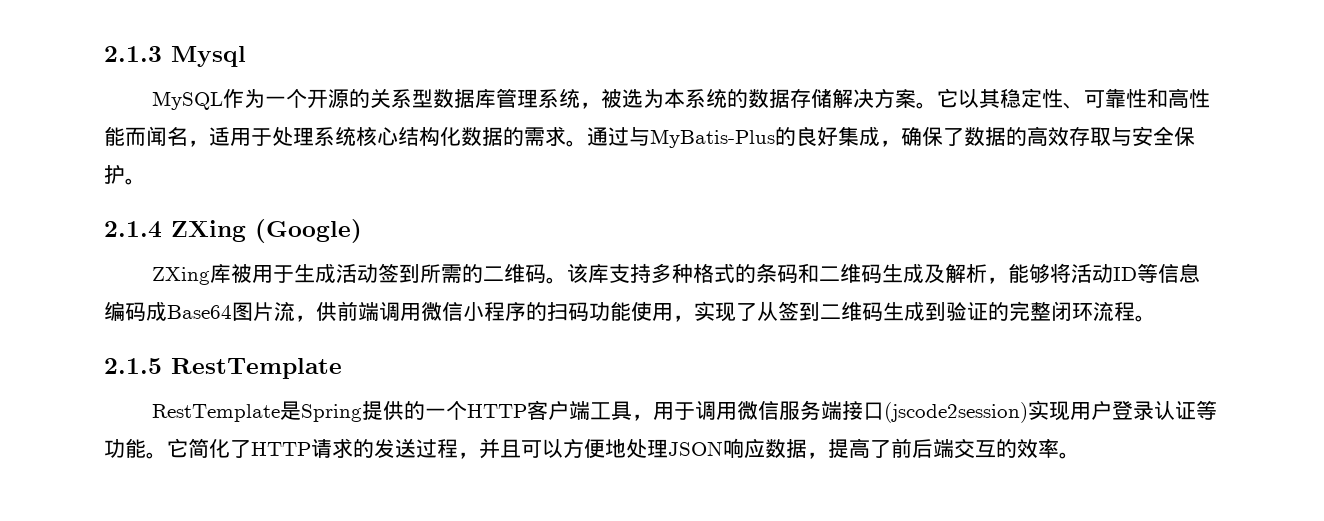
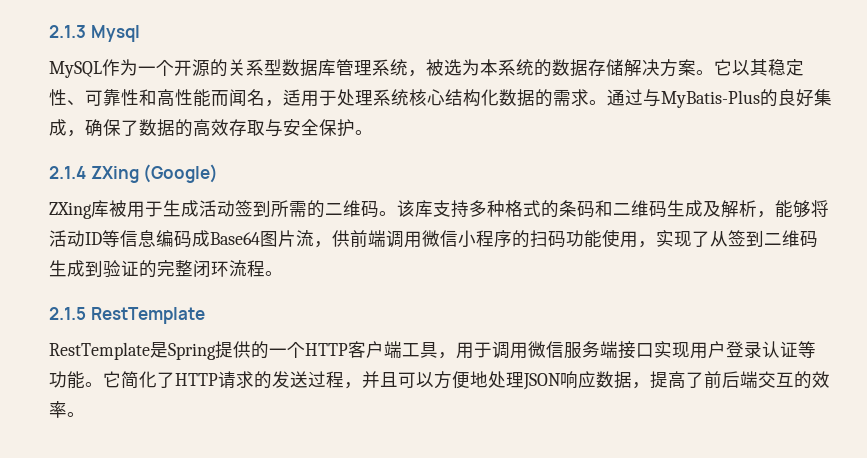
[883,402,1028,423] (jscode2session) -> (654, 350) none

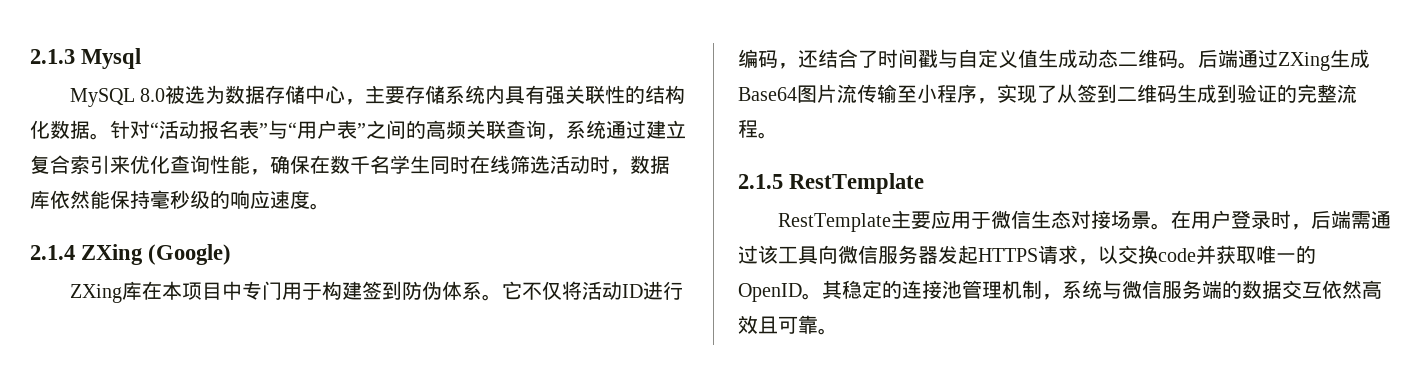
[102,59,804,77] [49,89,832,108] [49,119,355,137] 作为一个开源的关系型数据库管理系统，被选为本系统的数据存储解决方案。它以其稳定性、可靠性和高性能而闻名，适用于处理系统核心结构化数据的需求。通过与MyBatis-Plus的良好集成，确保了数据的高效存取与安全保护 -> [140,85,686,105] [30,120,686,140] [30,155,670,175] [30,190,310,209] 8.0被选为数据存储中心，主要存储系统内具有强关联性的结构化数据。针对“活动报名表”与“用户表”之间的高频关联查询，系统通过建立复合索引来优化查询性能，确保在数千名学生同时在线筛选活动时，数据库依然能保持毫秒级的响应速度
[109,200,829,218] [49,229,638,248] 被用于生成活动签到所需的二维码。该库支持多种格式的条码和二维码生成及解析，能够将活动ID等信息编码成Base64图片流，供前端调用微信小程序的扫码功能使用 -> [141,281,683,301] [738,49,1370,71] [738,84,977,103] 在本项目中专门用于构建签到防伪体系。它不仅将活动ID进行编码，还结合了时间戳与自定义值生成动态二维码。后端通过ZXing生成Base64图片流传输至小程序
[193,260,229,278] 闭环 -> (1337, 93) none
[150,341,816,360] [49,371,830,390] [49,401,67,418] 是Spring提供的一个HTTP客户端工具，用于调用微信服务端接口实现用户登录认证等功能。它简化了HTTP请求的发送过程，并且可以方便地处理JSON响应数据，提高了前后端交互的效率 -> [890,210,1391,230] [738,245,1316,265] [738,280,1382,302] [738,315,818,334] 主要应用于微信生态对接场景。在用户登录时，后端需通过该工具向微信服务器发起HTTPS请求，以交换code并获取唯一的OpenID。其稳定的连接池管理机制，系统与微信服务端的数据交互依然高效且可靠

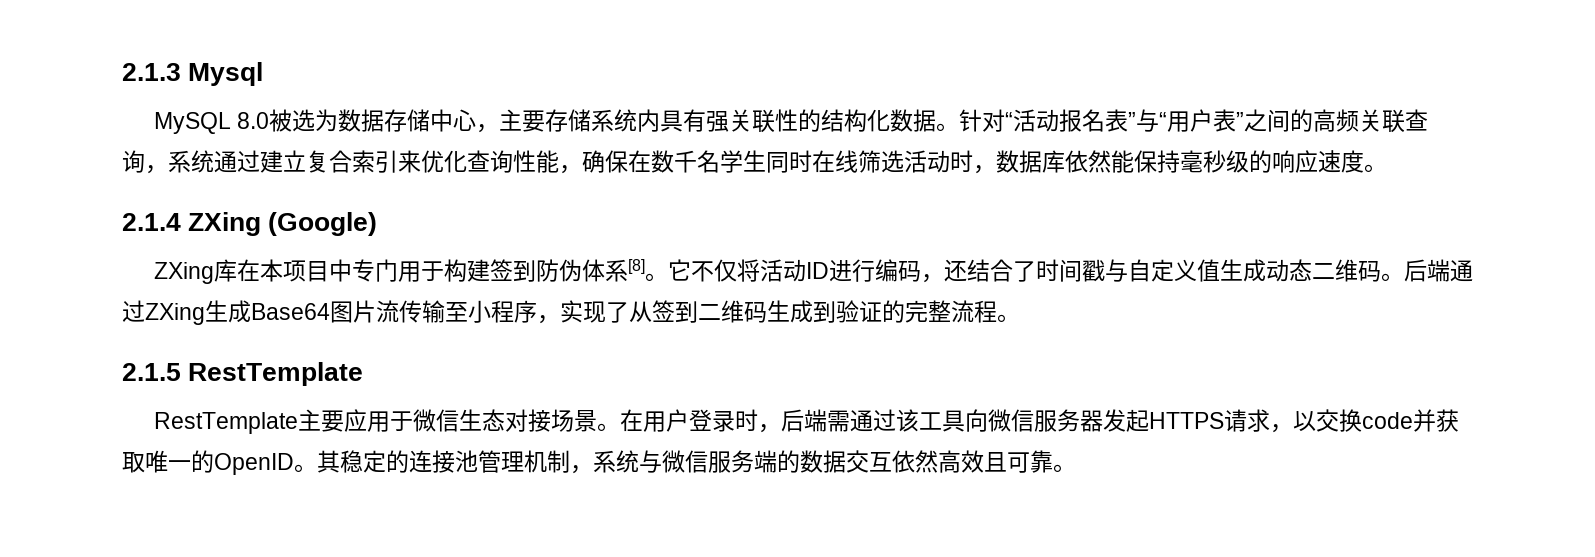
(482, 290) none -> [627,259,645,274] [8]

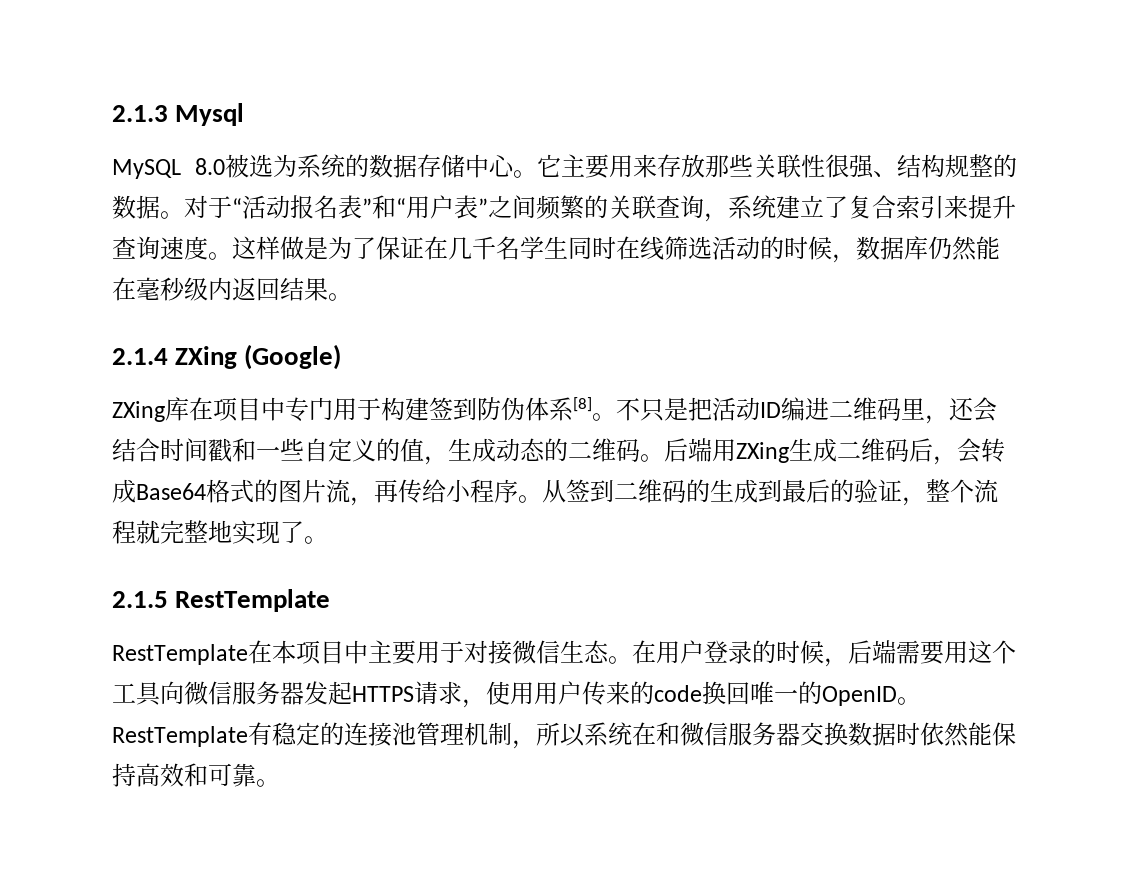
(338, 120) none -> [297,154,369,178] 系统的
[475,109,1005,133] ，主要存储系统内具有强关联性的结构化数据。针对 -> [513,154,1017,179] [112,195,232,219] 。它主要用来存放那些关联性很强、结构规整的数据。对于
[1135,109,1159,132] 与 -> [372,195,396,219] 和
[1289,109,1359,132] 的高频 -> [536,195,608,220] 频繁的
[214,150,306,173] 通过建立 -> [776,195,848,219] 建立了
[421,150,674,174] 优化查询性能，确保在数 -> [968,195,1016,219] [112,236,472,260] 提升查询速度。这样做是为了保证在几
[950,150,973,172] 时 -> [760,236,832,260] 的时候
[1065,150,1364,173] 依然能保持毫秒级的响应速度 -> [928,236,1000,261] [112,277,328,301] 仍然能在毫秒级内返回结果
[259,259,283,282] 本 -> (213, 409) none
[667,259,1220,283] 它不仅将活动ID进行编码，还结合了时间戳与自定义值 -> [616,397,997,424] [112,438,448,465] 不只是把活动ID编进二维码里，还会结合时间戳和一些自定义的值，
(1312, 270) none -> [544,438,568,462] 的
[1449,260,1473,282] [122,300,145,322] 通过 -> [712,439,736,462] 用
[251,300,1020,324] [122,362,364,386] [153,409,597,434] Base64图片流传输至小程序，实现了从签到二维码生成到验证的完整流程。 // 2.1.5 RestTemplate // RestTemplate主要应用于微信生态对接场景 -> [837,438,1005,465] [112,479,998,506] [112,520,328,545] [112,589,331,612] [112,640,609,665] 二维码后，会转成Base64格式的图片流，再传给小程序。从签到二维码的生成到最后的验证，整个流程就完整地实现了。 // 2.1.5 RestTemplate // RestTemplate在本项目中主要用于对接微信生态
[734,409,758,431] 时 -> [752,640,824,664] 的时候
[849,409,919,432] 通过该 -> [920,640,1016,665] 要用这个
[1292,409,1459,432] [122,452,145,473] 以交换code并获取 -> [486,681,750,705] 使用用户传来的code换回
[317,450,340,473] 其 -> [112,722,272,747] RestTemplate有
[593,450,1007,473] 系统与微信服务端的数据交互依然高效且 -> [536,722,1016,747] [112,763,208,787] 所以系统在和微信服务器交换数据时依然能保持高效和

